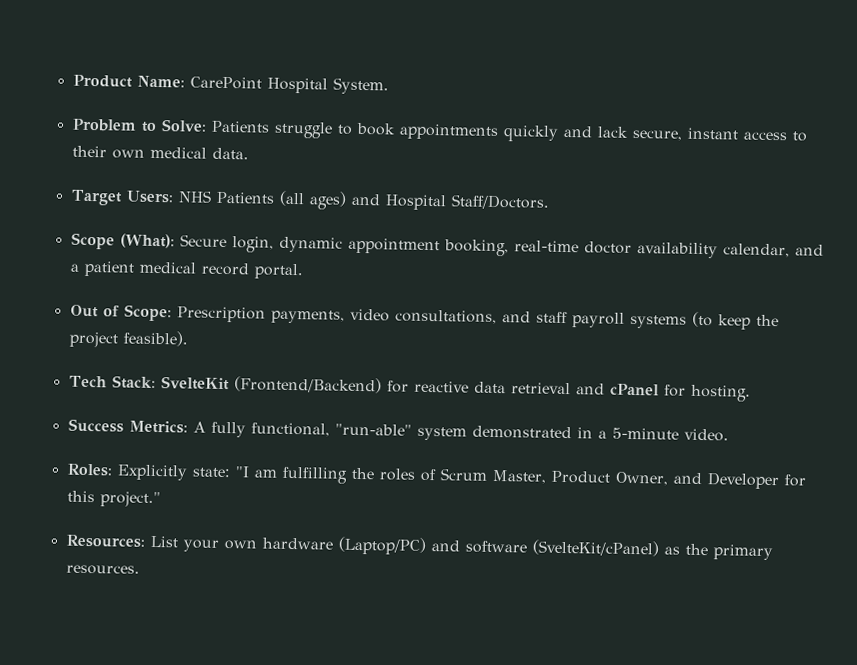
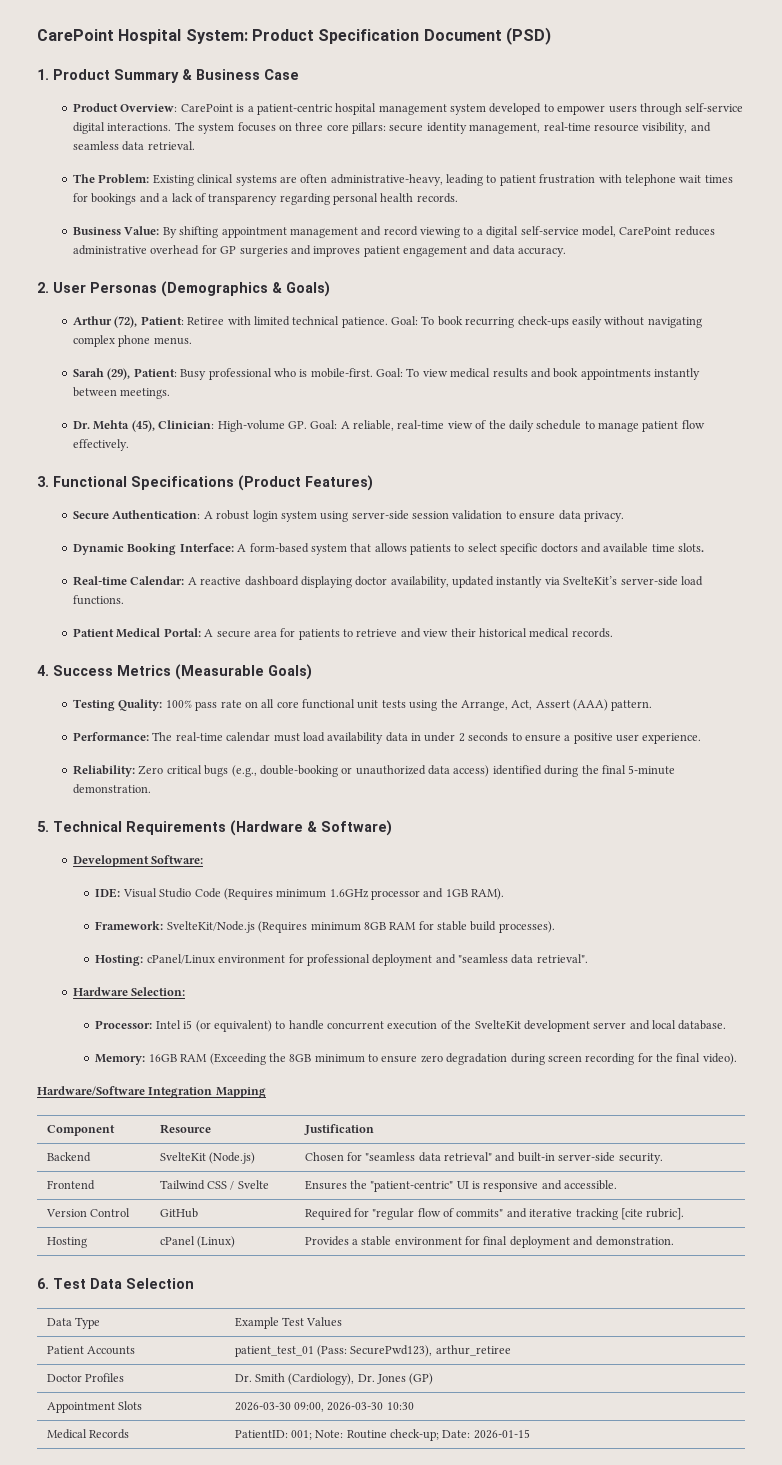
[72,74,389,95] [71,118,807,142] [71,145,249,160] [70,189,550,211] [70,232,824,259] [69,260,303,280] [69,304,779,330] [68,330,188,348] [68,375,751,402] [67,418,729,442] [66,463,806,490] [66,490,161,508] [65,534,773,561] [65,564,140,575] Product Name: CarePoint Hospital System. // Problem to Solve: Patients struggle to book appointments quickly and lack secure, instant access to their own medical data. // Target Users: NHS Patients (all ages) and Hospital Staff/Doctors. // Scope (What): Secure login, dynamic appointment booking, real-time doctor availability calendar, and a patient medical record portal. // Out of Scope: Prescription payments, video consultations, and staff payroll systems (to keep the project feasible). // Tech Stack: SvelteKit (Frontend/Backend) for reactive data retrieval and cPanel for hosting. // Success Metrics: A fully functional, "run-able" system demonstrated in a 5-minute video. // Roles: Explicitly state: "I am fulfilling the roles of Scrum Master, Product Owner, and Developer for this project." // Resources: List your own hardware (Laptop/PC) and software (SvelteKit/cPanel) as the primary resources. -> [37,27,551,45] [37,69,299,83] [73,103,744,115] [73,122,711,134] [73,141,195,151] [73,174,733,186] [73,193,458,205] [73,226,715,238] [73,245,567,257] [37,281,330,297] [73,316,702,328] [73,335,192,347] [73,368,701,380] [73,387,171,399] [73,420,705,432] [73,439,130,451] [37,475,373,491] [73,510,624,522] [73,543,705,555] [73,576,703,588] [73,595,125,605] [73,628,613,640] [37,664,312,680] [73,699,653,711] [73,732,702,744] [73,765,676,777] [73,784,152,794] [37,820,392,836] [73,855,204,867] [95,888,505,900] [95,921,555,933] [95,954,588,966] [73,987,186,996] [95,1020,727,1032] [95,1053,737,1065] [37,1086,266,1098] [46,1125,115,1136] [159,1124,211,1134] [303,1124,374,1135] [46,1152,91,1162] [159,1152,255,1164] [304,1152,663,1164] [46,1180,95,1190] [159,1180,269,1190] [304,1180,618,1192] [45,1208,130,1217] [159,1208,198,1218] [304,1208,685,1220] [46,1237,87,1248] [159,1236,235,1248] [304,1236,674,1248] [37,1278,194,1289] [46,1317,100,1329] [234,1317,343,1329] [46,1346,135,1355] [234,1345,511,1357] [46,1373,124,1382] [234,1373,434,1385] [46,1401,142,1413] [234,1402,414,1412] [46,1429,129,1439] [234,1429,530,1441] CarePoint Hospital System: Product Specification Document (PSD) // 1. Product Summary & Business Case // Product Overview: CarePoint is a patient-centric hospital management system developed to empower users through self-service digital interactions. The system focuses on three core pillars: secure identity management, real-time resource visibility, and seamless data retrieval. // The Problem: Existing clinical systems are often administrative-heavy, leading to patient frustration with telephone wait times for bookings and a lack of transparency regarding personal health records. // Business Value: By shifting appointment management and record viewing to a digital self-service model, CarePoint reduces administrative overhead for GP surgeries and improves patient engagement and data accuracy. // 2. User Personas (Demographics & Goals) // Arthur (72), Patient: Retiree with limited technical patience. Goal: To book recurring check-ups easily without navigating complex phone menus. // Sarah (29), Patient: Busy professional who is mobile-first. Goal: To view medical results and book appointments instantly between meetings. // Dr. Mehta (45), Clinician: High-volume GP. Goal: A reliable, real-time view of the daily schedule to manage patient flow effectively. // 3. Functional Specifications (Product Features) // Secure Authentication: A robust login system using server-side session validation to ensure data privacy. // Dynamic Booking Interface: A form-based system that allows patients to select specific doctors and available time slots. // Real-time Calendar: A reactive dashboard displaying doctor availability, updated instantly via SvelteKit’s server-side load functions. // Patient Medical Portal: A secure area for patients to retrieve and view their historical medical records. // 4. Success Metrics (Measurable Goals) // Testing Quality: 100% pass rate on all core functional unit tests using the Arrange, Act, Assert (AAA) pattern. // Performance: The real-time calendar must load availability data in under 2 seconds to ensure a positive user experience. // Reliability: Zero critical bugs (e.g., double-booking or unauthorized data access) identified during the final 5-minute demonstration. // 5. Technical Requirements (Hardware & Software) // Development Software: // IDE: Visual Studio Code (Requires minimum 1.6GHz processor and 1GB RAM). // Framework: SvelteKit/Node.js (Requires minimum 8GB RAM for stable build processes). // Hosting: cPanel/Linux environment for professional deployment and "seamless data retrieval". // Hardware Selection: // Processor: Intel i5 (or equivalent) to handle concurrent execution of the SvelteKit development server and local database. // Memory: 16GB RAM (Exceeding the 8GB minimum to ensure zero degradation during screen recording for the final video). // Hardware/Software Integration Mapping // Component | Resource | Justification // Backend | SvelteKit (Node.js) | Chosen for "seamless data retrieval" and built-in server-side security. // Frontend | Tailwind CSS / Svelte | Ensures the "patient-centric" UI is responsive and accessible. // Version Control | GitHub | Required for "regular flow of commits" and iterative tracking [cite rubric]. // Hosting | cPanel (Linux) | Provides a stable environment for final deployment and demonstration. // 6. Test Data Selection // Data Type | Example Test Values // Patient Accounts | patient_test_01 (Pass: SecurePwd123), arthur_retiree // Doctor Profiles | Dr. Smith (Cardiology), Dr. Jones (GP) // Appointment Slots | 2026-03-30 09:00, 2026-03-30 10:30 // Medical Records | PatientID: 001; Note: Routine check-up; Date: 2026-01-15

